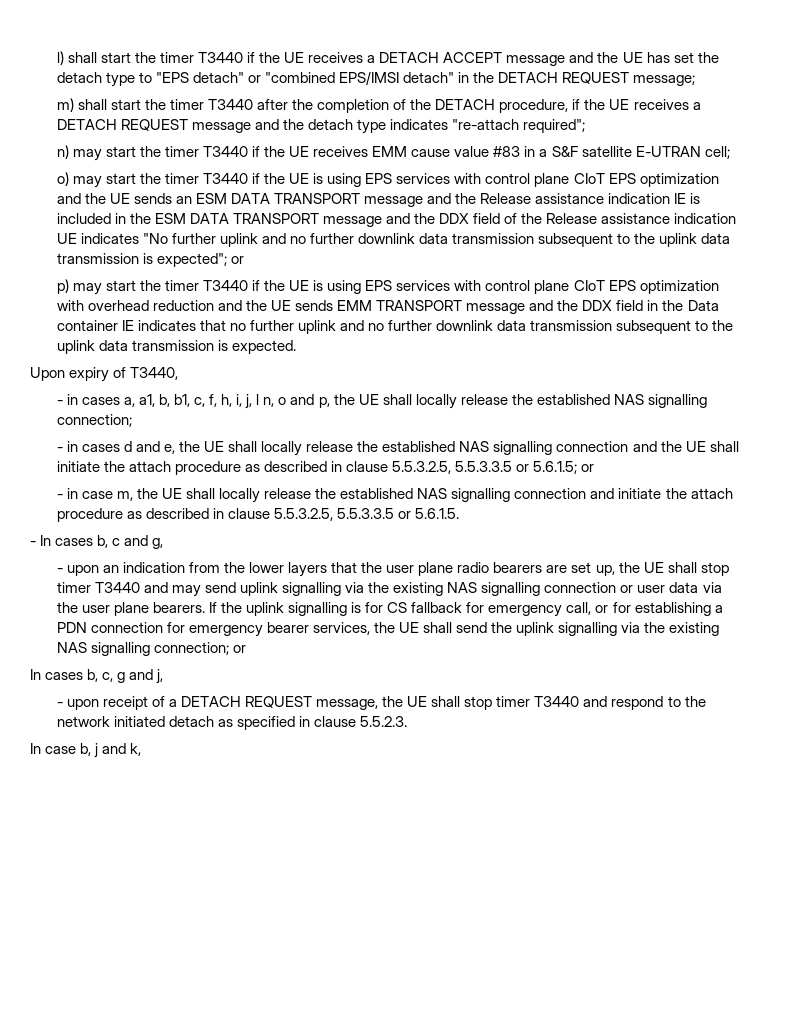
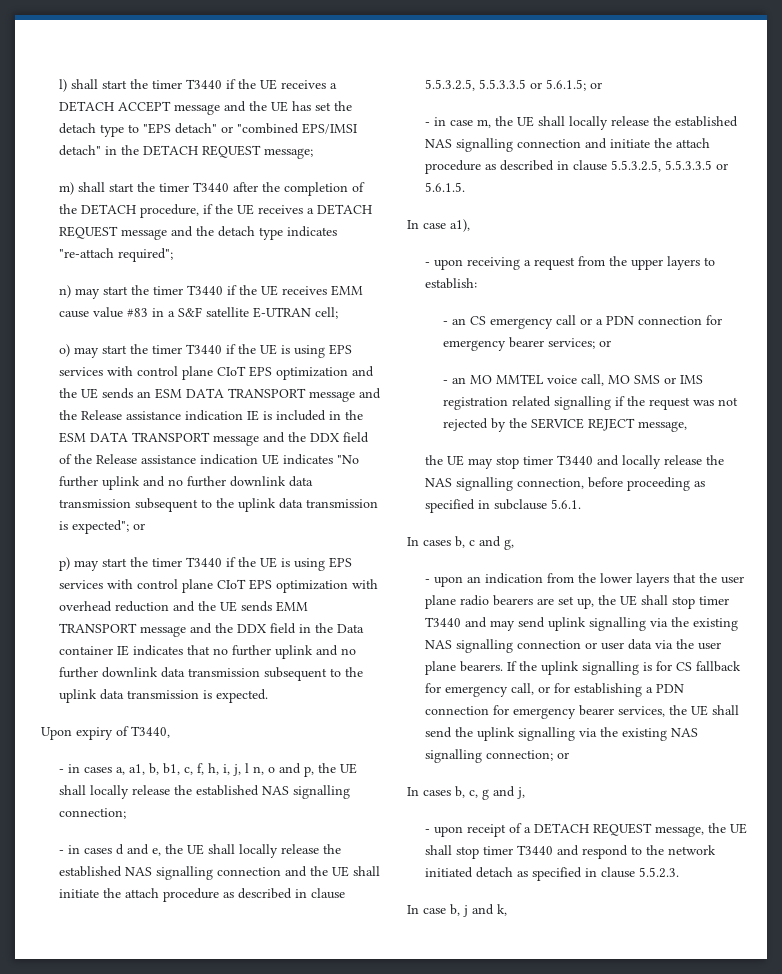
[30,541,36,546] - -> [407,219,470,232] [425,256,716,270] [425,278,478,289] [443,315,723,329] [443,337,612,351] [443,374,704,386] [443,396,739,410] [443,418,688,432] [425,455,725,469] [425,477,706,491] [425,499,582,513] In case a1), // - upon receiving a request from the upper layers to establish: // - an CS emergency call or a PDN connection for emergency bearer services; or // - an MO MMTEL voice call, MO SMS or IMS registration related signalling if the request was not rejected by the SERVICE REJECT message, // the UE may stop timer T3440 and locally release the NAS signalling connection, before proceeding as specified in subclause 5.6.1. //

